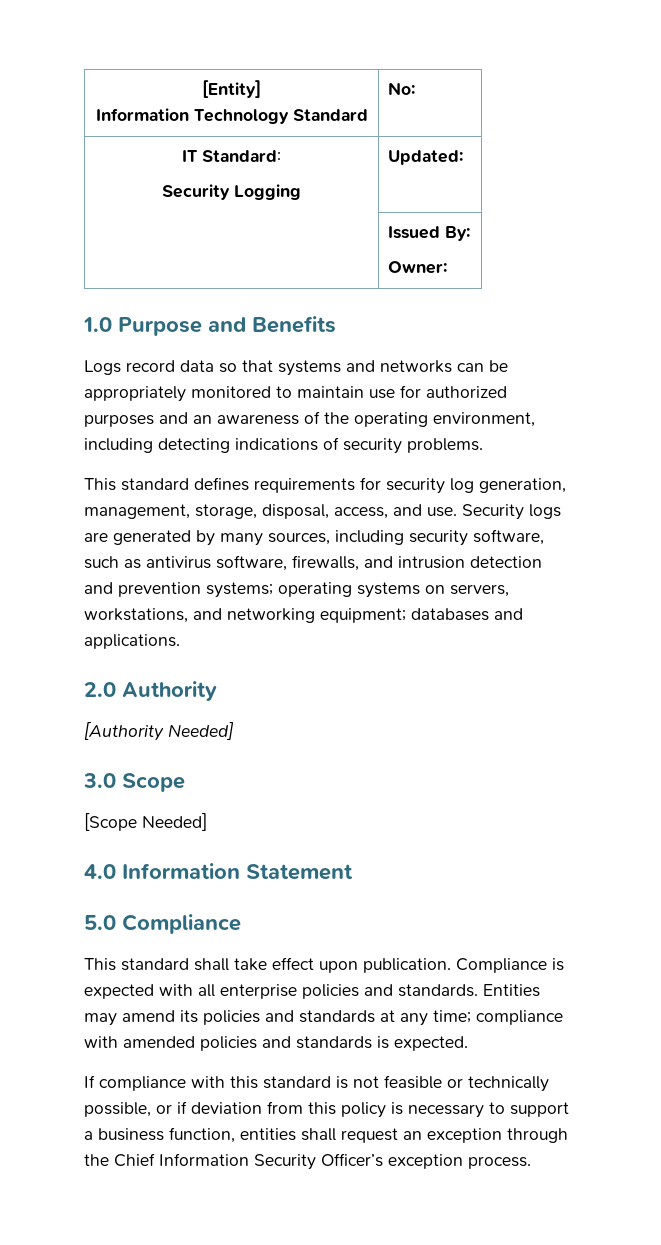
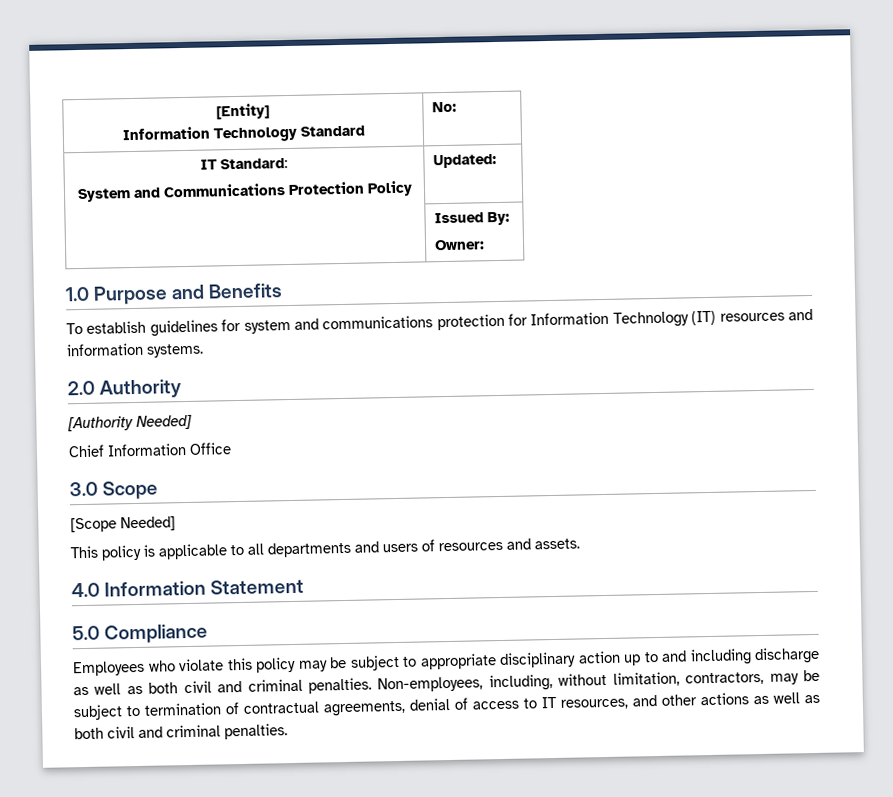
[162,184,301,200] Security Logging -> [76,180,413,203] System and Communications Protection Policy
[84,360,508,376] [84,385,507,402] [84,411,535,427] [84,437,483,454] [84,477,566,494] [84,504,561,520] [84,529,544,546] [84,555,542,571] [84,582,509,598] [84,608,523,623] [84,634,180,649] Logs record data so that systems and networks can be appropriately monitored to maintain use for authorized purposes and an awareness of the operating environment, including detecting indications of security problems. // This standard defines requirements for security log generation, management, storage, disposal, access, and use. Security logs are generated by many sources, including security software, such as antivirus software, firewalls, and intrusion detection and prevention systems; operating systems on servers, workstations, and networking equipment; databases and applications. -> [66,308,813,337] [66,342,204,358] To establish guidelines for system and communications protection for Information Technology (IT) resources and information systems.
(234, 731) none -> [68,442,232,458] // Chief Information Office
(207, 822) none -> [70,538,580,561] // This policy is applicable to all departments and users of resources and assets.
[84,957,564,973] [84,984,540,999] [84,1010,563,1026] [84,1036,468,1051] [84,1075,549,1092] [84,1101,569,1118] [84,1127,568,1143] [84,1153,531,1170] This standard shall take effect upon publication. Compliance is expected with all enterprise policies and standards. Entities may amend its policies and standards at any time; compliance with amended policies and standards is expected. // If compliance with this standard is not feasible or technically possible, or if deviation from this policy is necessary to support a business function, entities shall request an exception through the Chief Information Security Officer’s exception process. -> [72,646,820,677] [73,669,821,696] [73,692,820,721] [74,723,288,740] Employees who violate this policy may be subject to appropriate disciplinary action up to and including discharge as well as both civil and criminal penalties. Non-employees, including, without limitation, contractors, may be subject to termination of contractual agreements, denial of access to IT resources, and other actions as well as both civil and criminal penalties.

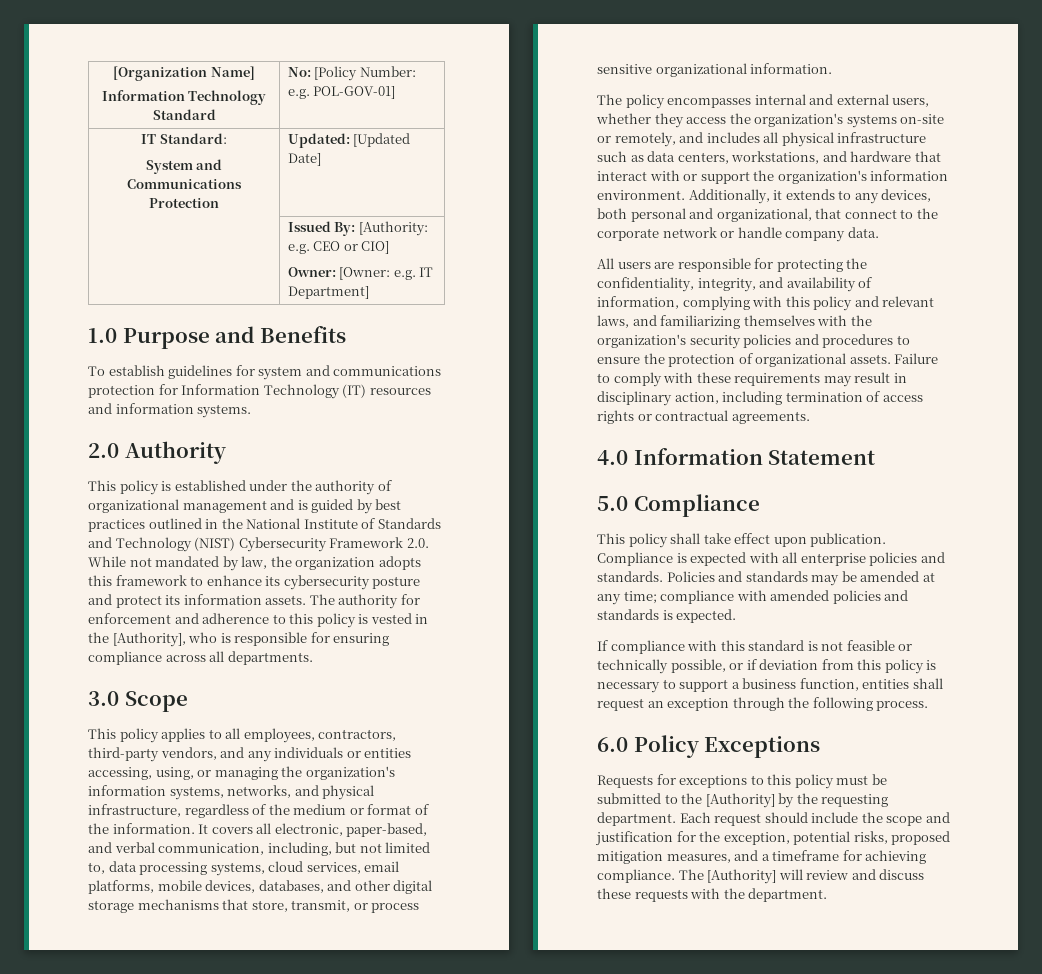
[216,103,270,120] [Entity] -> [113,66,255,81] [Organization Name]
(458, 107) none -> [314,66,416,81] [287,86,396,99] [Policy Number: e.g. POL-GOV-01]
[366,180,413,197] Policy -> (219, 203) none
(498, 161) none -> [353,133,411,147] [287,153,321,166] [Updated Date]
[434,239,486,251] // Owner: -> [358,221,428,236] [287,241,390,254] [287,267,434,280] [287,286,369,299] [Authority: e.g. CEO or CIO] // Owner: [Owner: e.g. IT Department]
[67,414,192,432] [68,442,232,458] [Authority Needed] // Chief Information Office -> [88,480,392,495] [88,499,402,514] [88,518,441,532] [88,537,429,552] [88,556,421,571] [88,575,421,590] [88,594,420,609] [88,613,429,628] [88,632,390,647] [88,651,313,665] This policy is established under the authority of organizational management and is guided by best practices outlined in the National Institute of Standards and Technology (NIST) Cybersecurity Framework 2.0. While not mandated by law, the organization adopts this framework to enhance its cybersecurity posture and protect its information assets. The authority for enforcement and adherence to this policy is vested in the [Authority], who is responsible for ensuring compliance across all departments.
[70,516,176,533] [70,538,580,561] // [Scope Needed] // This policy is applicable to all departments and users of resources and assets. -> [88,728,397,743] [88,747,412,762] [88,766,395,780] [88,785,375,800] [88,804,429,818] [88,823,428,837] [88,842,431,856] [88,861,400,876] [88,880,433,894] [88,899,420,913] [597,63,833,77] [597,94,930,109] [596,113,945,128] [597,132,927,147] [597,151,941,164] [597,170,949,184] [597,189,932,204] [597,208,938,222] [597,227,879,242] [597,258,868,272] [597,277,873,292] [597,296,935,311] [597,315,872,329] [597,334,910,349] [597,353,939,367] [597,372,907,387] [597,391,923,406] [597,410,810,424] // This policy applies to all employees, contractors, third-party vendors, and any individuals or entities accessing, using, or managing the organization's information systems, networks, and physical infrastructure, regardless of the medium or format of the information. It covers all electronic, paper-based, and verbal communication, including, but not limited to, data processing systems, cloud services, email platforms, mobile devices, databases, and other digital storage mechanisms that store, transmit, or process sensitive organizational information. // The policy encompasses internal and external users, whether they access the organization's systems on-site or remotely, and includes all physical infrastructure such as data centers, workstations, and hardware that interact with or support the organization's information environment. Additionally, it extends to any devices, both personal and organizational, that connect to the corporate network or handle company data. // All users are responsible for protecting the confidentiality, integrity, and availability of information, complying with this policy and relevant laws, and familiarizing themselves with the organization's security policies and procedures to ensure the protection of organizational assets. Failure to comply with these requirements may result in disciplinary action, including termination of access rights or contractual agreements.
[72,646,820,677] [73,669,821,696] [73,692,820,721] [74,723,288,740] Employees who violate this policy may be subject to appropriate disciplinary action up to and including discharge as well as both civil and criminal penalties. Non-employees, including, without limitation, contractors, may be subject to termination of contractual agreements, denial of access to IT resources, and other actions as well as both civil and criminal penalties. -> [597,533,887,548] [597,552,945,566] [597,571,935,586] [597,590,909,605] [597,609,737,623] [597,640,913,654] [597,659,937,674] [597,678,943,693] [597,697,929,711] [597,735,821,758] [597,774,887,789] [597,793,889,808] [597,812,950,826] [595,831,951,846] [597,850,927,864] [597,869,925,884] [597,888,828,902] This policy shall take effect upon publication. Compliance is expected with all enterprise policies and standards. Policies and standards may be amended at any time; compliance with amended policies and standards is expected. // If compliance with this standard is not feasible or technically possible, or if deviation from this policy is necessary to support a business function, entities shall request an exception through the following process. // 6.0 Policy Exceptions // Requests for exceptions to this policy must be submitted to the [Authority] by the requesting department. Each request should include the scope and justification for the exception, potential risks, proposed mitigation measures, and a timeframe for achieving compliance. The [Authority] will review and discuss these requests with the department.

